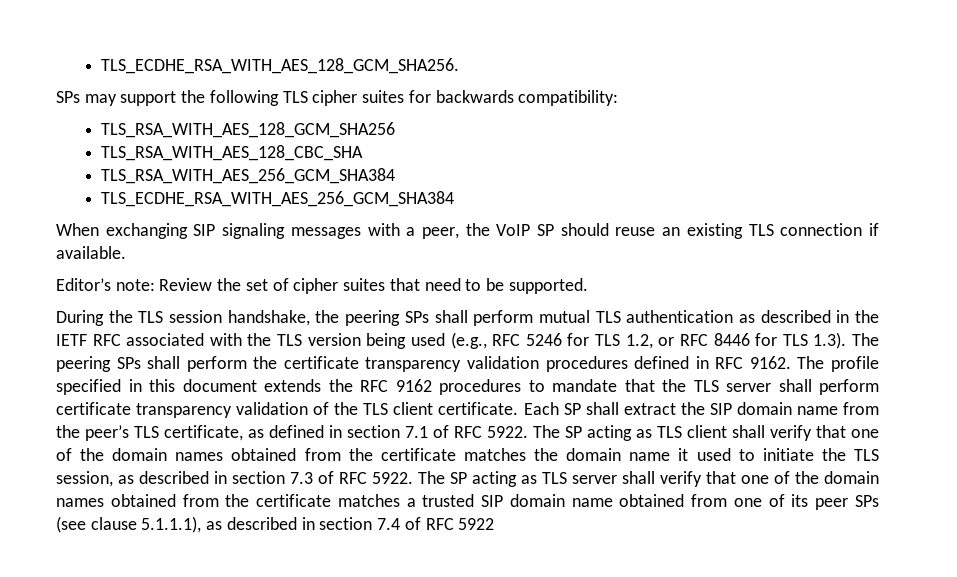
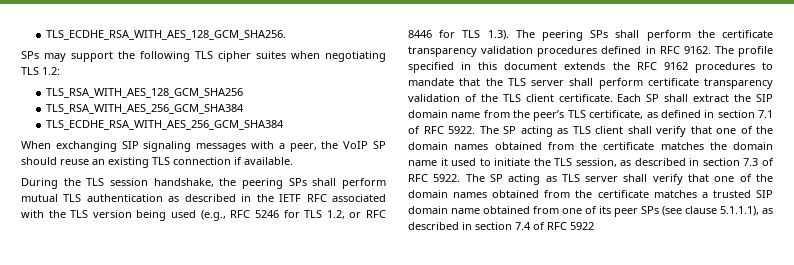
[408,90,619,106] for backwards compatibility: -> [291,51,386,62] [21,67,60,75] when negotiating TLS 1.2:
[101,145,364,161] // TLS_RSA_WITH_AES_128_CBC_SHA -> (244, 93) none
[56,278,588,294] // Editor’s note: Review the set of cipher suites that need to be supported. -> (293, 161) none

